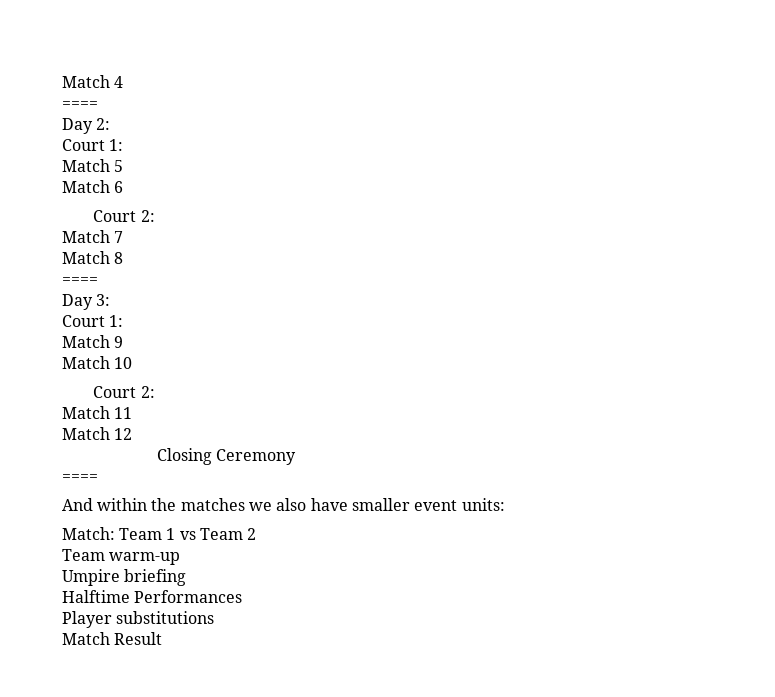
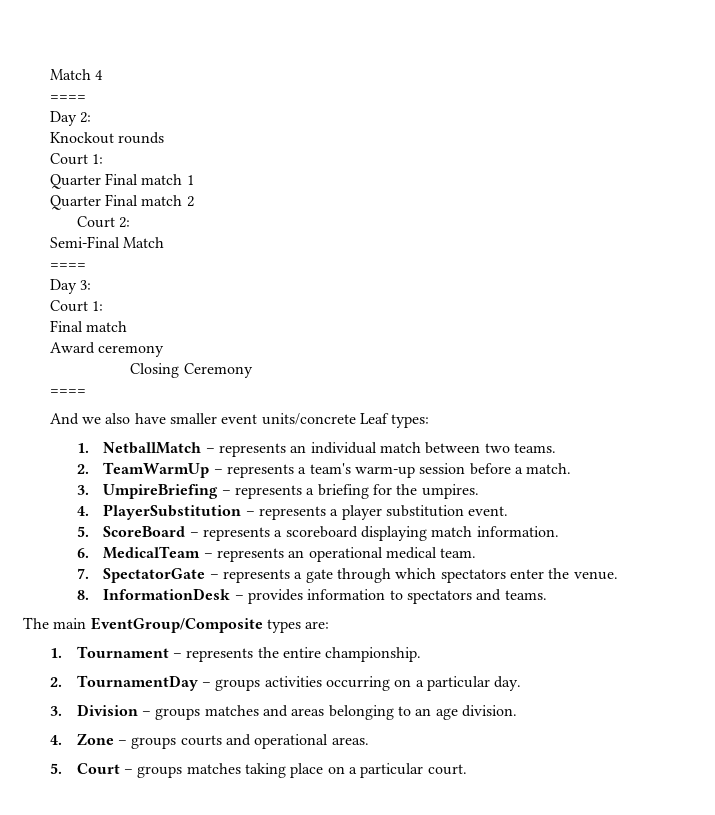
[61,139,124,151] [61,159,124,172] [61,180,124,193] [93,210,155,222] [61,230,124,243] [61,251,124,264] // Court 1: // Match 5 // Match 6 // Court 2: // Match 7 // Match 8 -> [49,132,165,144] [49,153,104,165] [49,173,194,189] [49,194,194,210] [76,216,130,228] [49,236,165,248] // Knockout rounds // Court 1: // Quarter Final match 1 // Quarter Final match 2 // Court 2: // Semi-Final Match
[61,335,124,348] [61,356,133,369] [93,386,155,398] [61,406,133,419] [61,427,133,440] Match 9 // Match 10 // Court 2: // Match 11 // Match 12 -> [49,320,128,332] [49,342,165,357] Final match // Award ceremony
[97,498,245,511] within the matches -> (79, 419) none
[461,498,505,511] [61,527,257,540] [61,549,181,565] [61,569,187,586] [61,590,243,603] [61,611,215,628] [61,632,163,645] units: // Match: Team 1 vs Team 2 // Team warm-up // Umpire briefing // Halftime Performances // Player substitutions // Match Result -> [261,413,430,428] [76,442,557,457] [76,462,572,478] [76,484,479,499] [76,504,509,520] [76,526,559,541] [76,546,477,562] [76,568,618,583] [76,588,547,604] [23,617,330,633] [49,646,422,662] [49,675,522,691] [49,704,517,720] [49,733,369,749] [49,763,467,778] units/concrete Leaf types: // 1. NetballMatch – represents an individual match between two teams. // 2. TeamWarmUp – represents a team's warm-up session before a match. // 3. UmpireBriefing – represents a briefing for the umpires. // 4. PlayerSubstitution – represents a player substitution event. // 5. ScoreBoard – represents a scoreboard displaying match information. // 6. MedicalTeam – represents an operational medical team. // 7. SpectatorGate – represents a gate through which spectators enter the venue. // 8. InformationDesk – provides information to spectators and teams. // The main EventGroup/Composite types are: // 1. Tournament – represents the entire championship. // 2. TournamentDay – groups activities occurring on a particular day. // 3. Division – groups matches and areas belonging to an age division. // 4. Zone – groups courts and operational areas. // 5. Court – groups matches taking place on a particular court.

